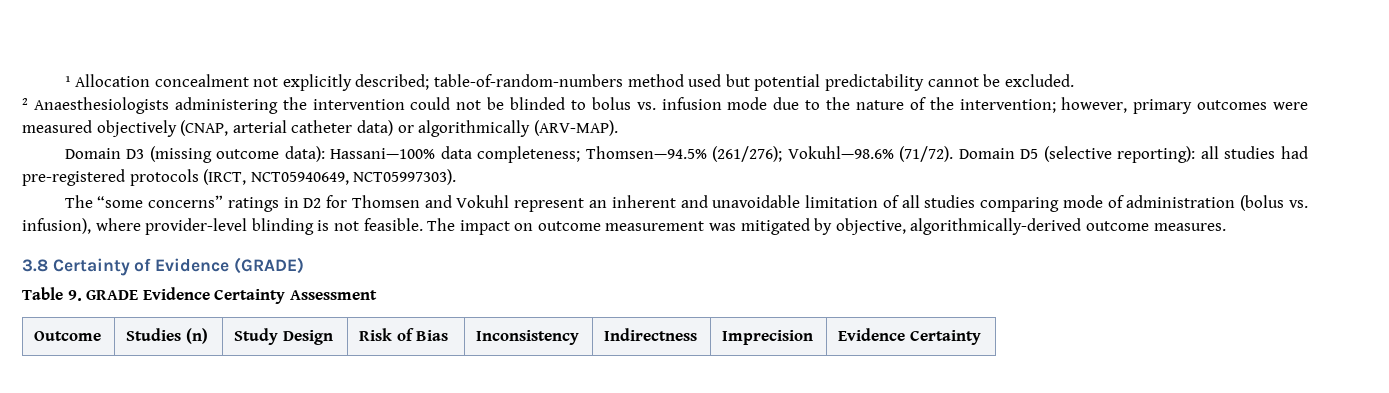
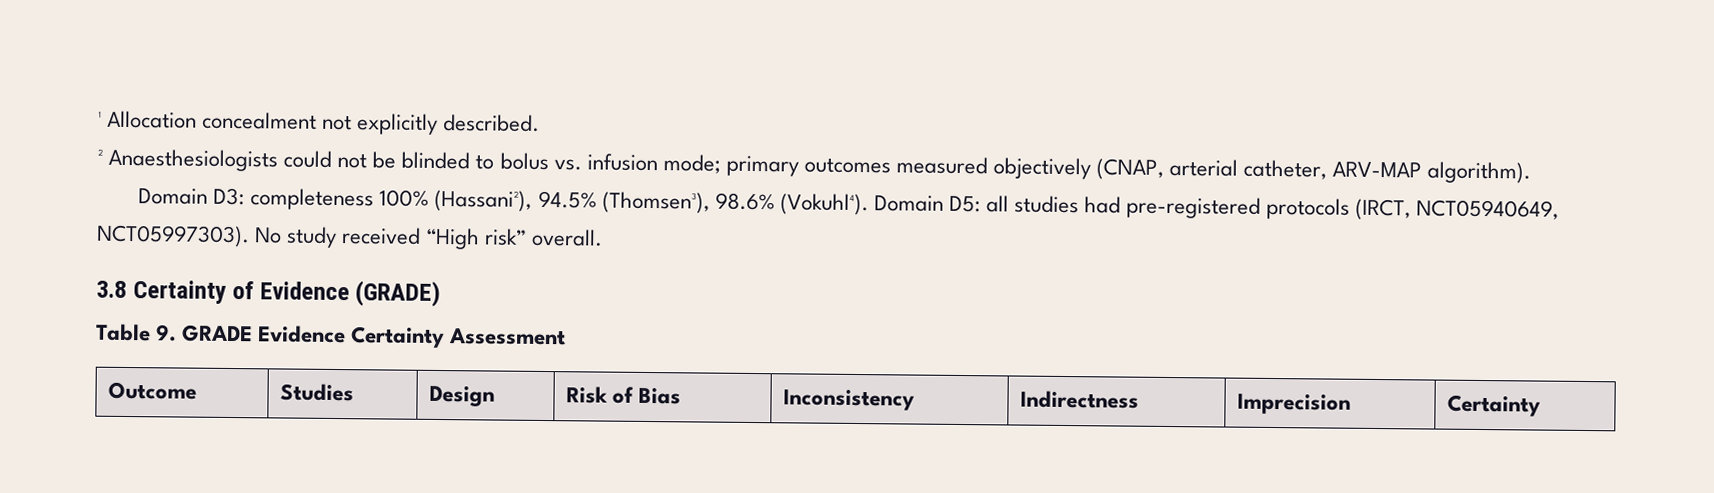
[355,74,1074,91] described; table-of-random-numbers method used but potential predictability cannot be excluded. -> [443,114,541,132] described.
[174,97,405,114] administering the intervention -> (279, 160) none
[727,97,1128,113] mode due to the nature of the intervention; however, -> [662,154,721,174] mode;
[1273,102,1308,110] were -> (891, 165) none
[291,120,618,137] [64,146,1196,163] catheter data) or algorithmically (ARV-MAP). // Domain D3 (missing outcome data): Hassani—100% data completeness; Thomsen—94.5% (261/276); Vokuhl—98.6% (71/72). Domain D5 (selective reporting): -> [1243,159,1532,184] [138,187,981,216] catheter, ARV-MAP algorithm). // Domain D3: completeness 100% (Hassani²), 94.5% (Thomsen³), 98.6% (Vokuhl⁴). Domain D5:
[64,195,1309,212] [22,218,1226,235] // The “some concerns” ratings in D2 for Thomsen and Vokuhl represent an inherent and unavoidable limitation of all studies comparing mode of administration (bolus vs. infusion), where provider-level blinding is not feasible. The impact on outcome measurement was mitigated by objective, algorithmically-derived outcome measures. -> [255,226,604,250] No study received “High risk” overall.
[185,328,208,344] [234,328,279,345] (n) | Study -> (354, 392) |
[838,328,906,341] Evidence -> (1351, 404) none

